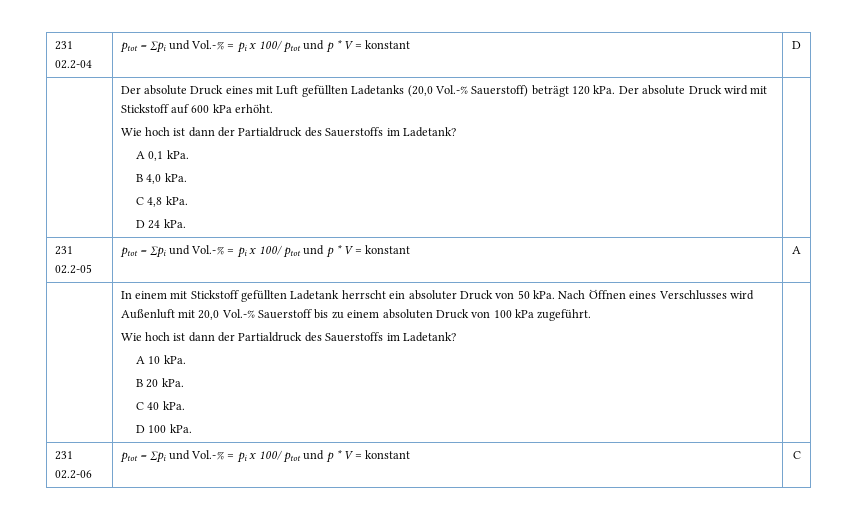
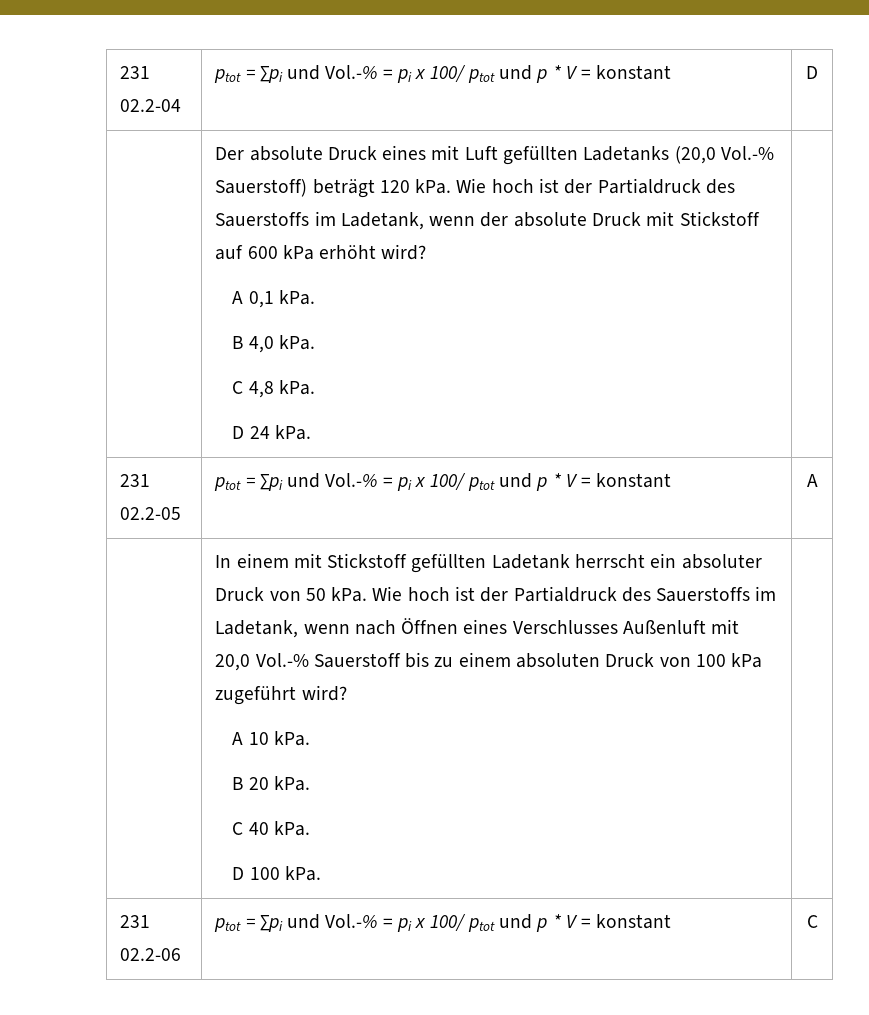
[618,85,748,95] Der absolute Druck wird -> [456,178,735,194] [215,211,641,230] Wie hoch ist der Partialdruck des Sauerstoffs im Ladetank, wenn der absolute Druck
[235,104,274,113] [120,127,456,137] erhöht. // Wie hoch ist dann der Partialdruck des Sauerstoffs im Ladetank? -> [319,244,427,260] erhöht wird?
[558,290,586,299] Nach -> [372,586,777,602] [215,620,396,638] Wie hoch ist der Partialdruck des Sauerstoffs im Ladetank, wenn nach
[729,290,754,300] wird -> (618, 627) none
[537,309,592,321] [120,332,456,342] zugeführt. // Wie hoch ist dann der Partialdruck des Sauerstoffs im Ladetank? -> [215,685,347,705] zugeführt wird?

